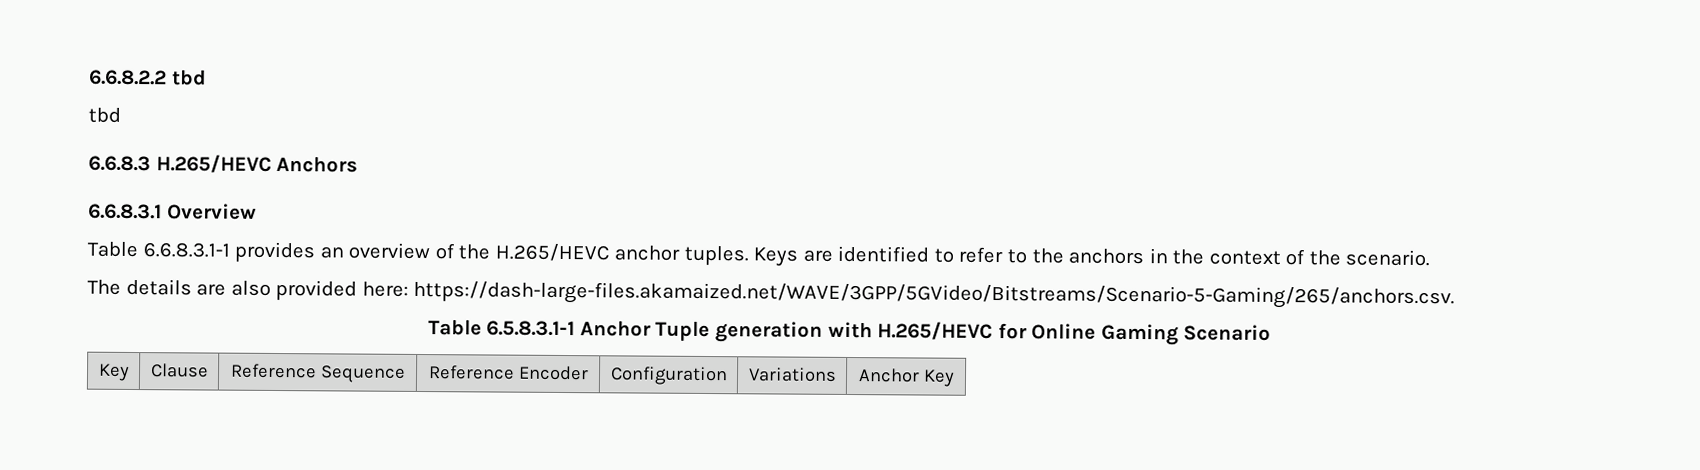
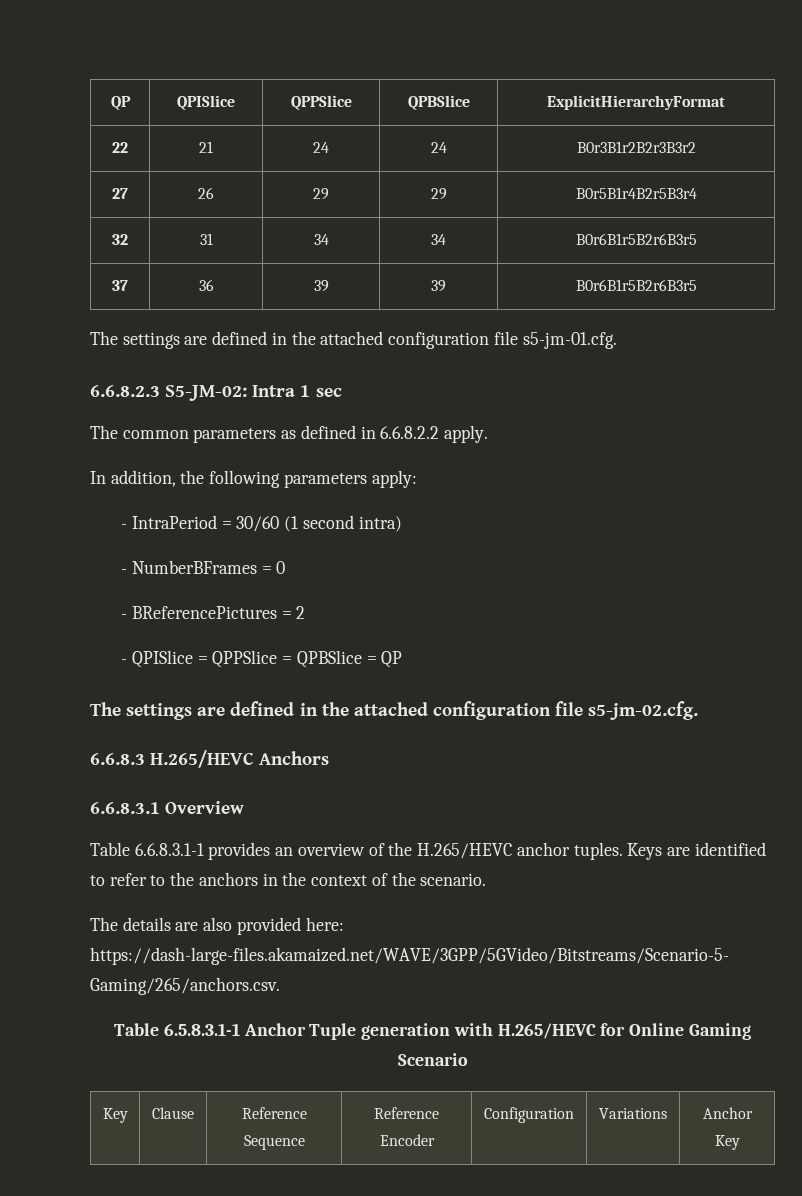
[89,69,207,86] [88,107,121,123] 6.6.8.2.2 tbd // tbd -> [110,96,131,110] [177,95,235,110] [290,95,352,110] [407,95,470,110] [547,95,725,110] [112,142,128,153] [199,141,213,153] [313,142,329,153] [430,142,447,153] [576,141,696,153] [112,188,128,199] [198,187,214,199] [313,188,329,200] [430,188,447,200] [575,187,697,199] [112,234,128,245] [199,233,213,245] [313,234,329,245] [431,234,446,245] [575,233,697,245] [112,280,128,291] [198,279,214,291] [313,280,329,292] [431,280,446,292] [575,279,697,291] [90,331,617,349] [90,385,342,401] [90,425,489,443] [90,470,417,488] [121,515,402,532] [121,560,286,574] [121,606,306,619] [121,650,403,668] [90,701,699,720] QP | QPISlice | QPPSlice | QPBSlice | ExplicitHierarchyFormat // 22 | 21 | 24 | 24 | B0r3B1r2B2r3B3r2 // 27 | 26 | 29 | 29 | B0r5B1r4B2r5B3r4 // 32 | 31 | 34 | 34 | B0r6B1r5B2r6B3r5 // 37 | 36 | 39 | 39 | B0r6B1r5B2r6B3r5 // The settings are defined in the attached configuration file s5-jm-01.cfg. // 6.6.8.2.3 S5-JM-02: Intra 1 sec // The common parameters as defined in 6.6.8.2.2 apply. // In addition, the following parameters apply: // - IntraPeriod = 30/60 (1 second intra) // - NumberBFrames = 0 // - BReferencePictures = 2 // - QPISlice = QPPSlice = QPBSlice = QP // The settings are defined in the attached configuration file s5-jm-02.cfg.

